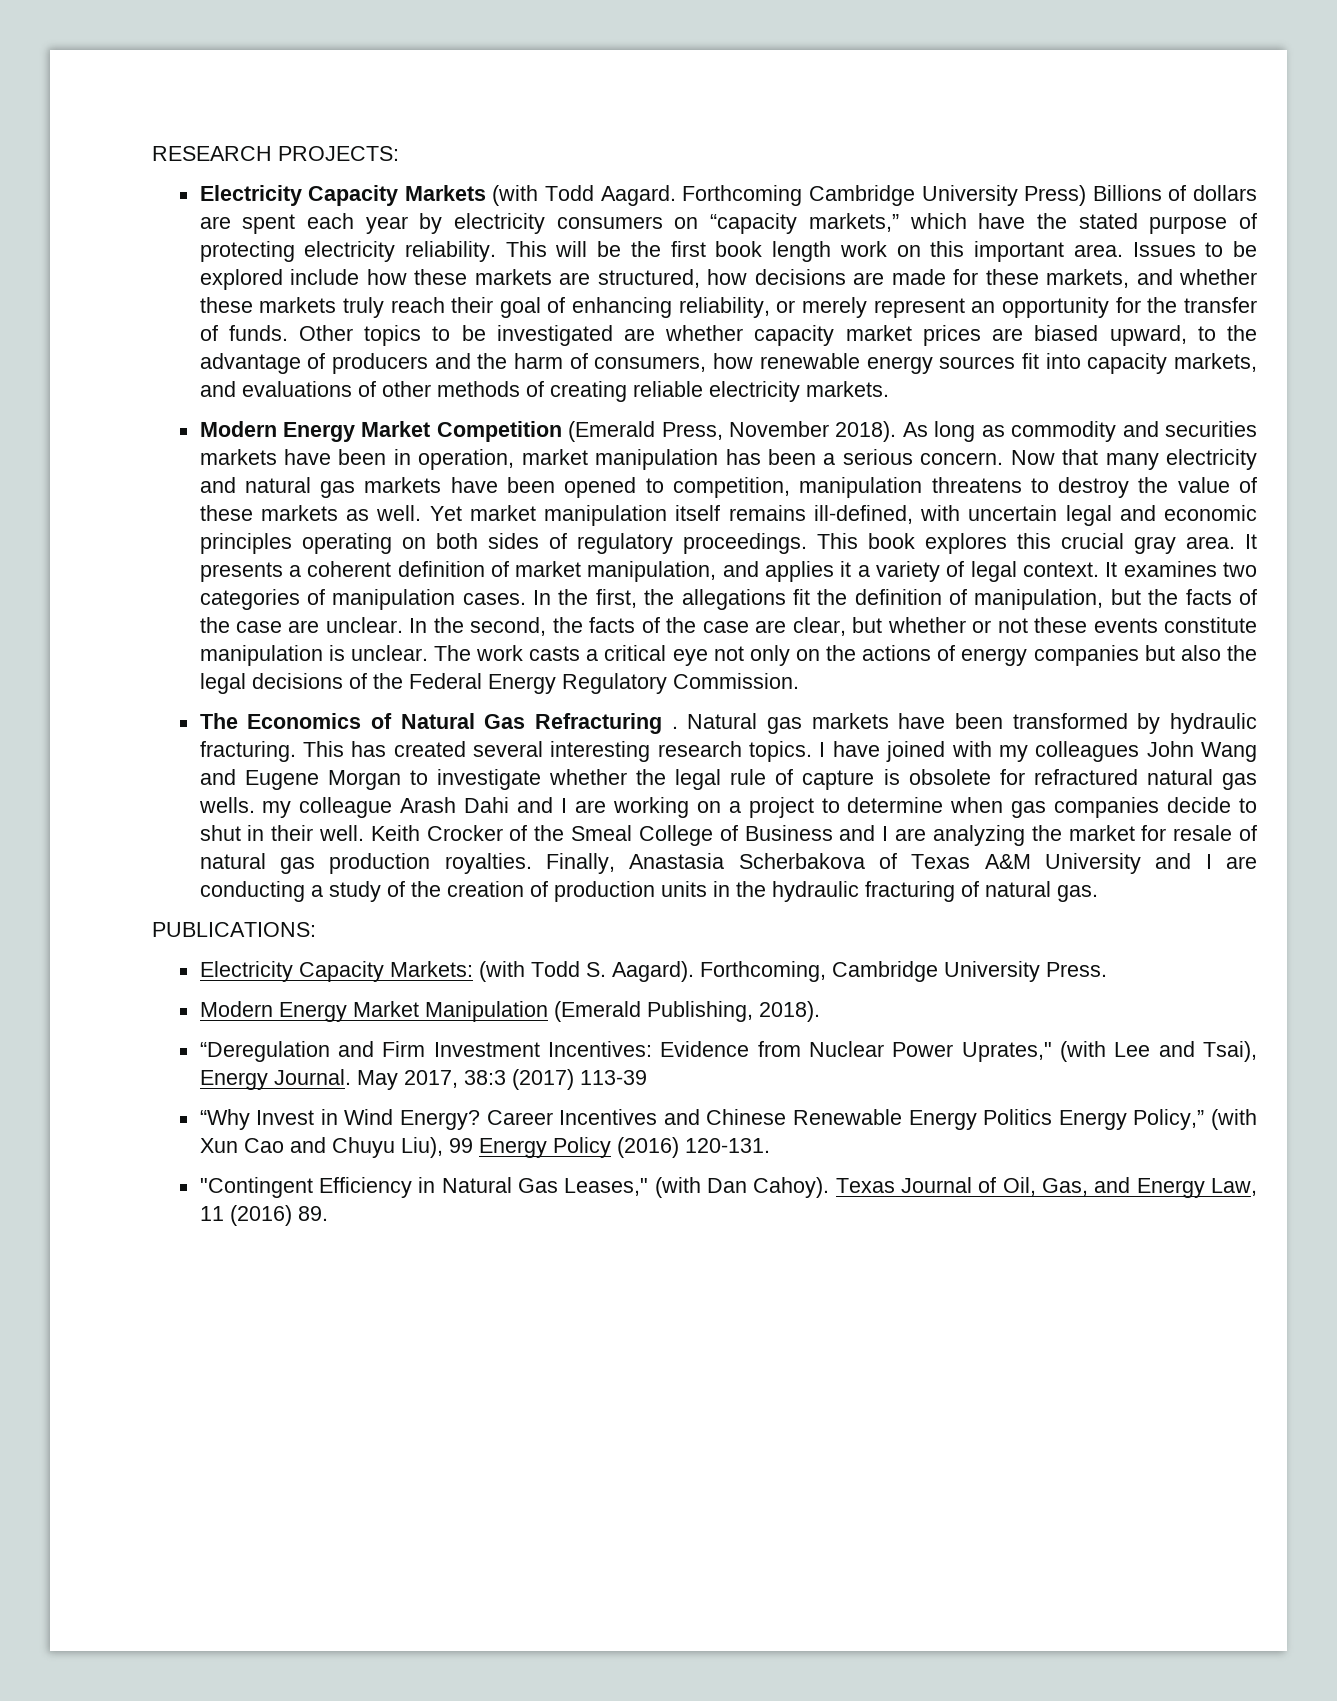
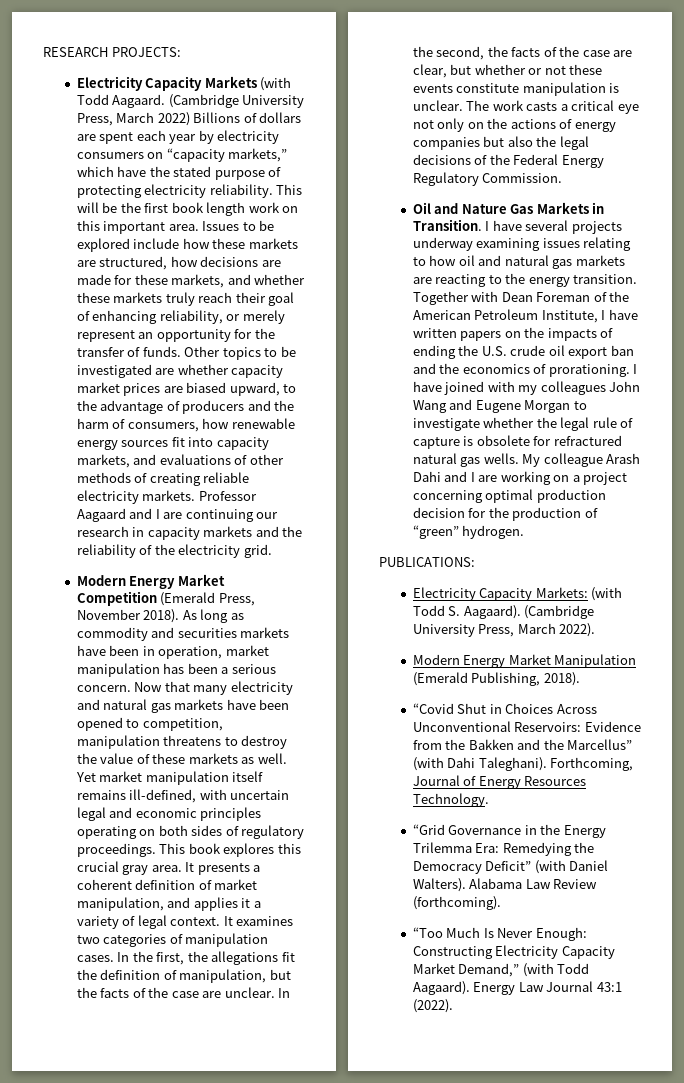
[600,185,1087,206] Aagard. Forthcoming Cambridge University Press) -> [112,94,305,108] [76,112,190,126] Aagaard. (Cambridge University Press, March 2022)
(889, 389) none -> [198,491,257,501] [76,508,279,522] [76,526,303,540] [76,544,272,558] Professor Aagaard and I are continuing our research in capacity markets and the reliability of the electricity grid.
[199,713,1257,734] [199,741,813,762] The Economics of Natural Gas Refracturing . Natural gas markets have been transformed by hydraulic fracturing. This has created several interesting research topics. -> [412,202,605,214] [412,219,622,234] [412,237,632,251] [412,255,625,269] [412,273,638,287] [412,291,630,305] [412,309,638,323] [412,327,614,341] [412,345,634,359] [412,363,630,377] Oil and Nature Gas Markets in Transition. I have several projects underway examining issues relating to how oil and natural gas markets are reacting to the energy transition. Together with Dean Foreman of the American Petroleum Institute, I have written papers on the impacts of ending the U.S. crude oil export ban and the economics of prorationing.
[262,801,292,818] my -> [522,454,541,467] My
[821,797,1258,818] [199,825,1257,846] [199,853,1257,874] [199,881,1098,902] to determine when gas companies decide to shut in their well. Keith Crocker of the Smeal College of Business and I are analyzing the market for resale of natural gas production royalties. Finally, Anastasia Scherbakova of Texas A&M University and I are conducting a study of the creation of production units in the hydraulic fracturing of natural gas. -> [412,489,606,503] [412,507,598,521] [412,525,525,539] concerning optimal production decision for the production of “green” hydrogen.
[611,961,1107,982] Aagard). Forthcoming, Cambridge University Press. -> [463,605,595,619] [412,623,596,637] Aagaard). (Cambridge University Press, March 2022).
[199,1041,1257,1062] [199,1069,647,1090] [199,1109,1257,1130] [199,1137,770,1158] [199,1177,1258,1198] [199,1205,328,1226] “Deregulation and Firm Investment Incentives: Evidence from Nuclear Power Uprates," (with Lee and Tsai), Energy Journal. May 2017, 38:3 (2017) 113-39 // “Why Invest in Wind Energy? Career Incentives and Chinese Renewable Energy Politics Energy Policy,” (with Xun Cao and Chuyu Liu), 99 Energy Policy (2016) 120-131. // "Contingent Efficiency in Natural Gas Leases," (with Dan Cahoy). Texas Journal of Oil, Gas, and Energy Law, 11 (2016) 89. -> [412,703,597,714] [412,721,641,732] [412,739,633,750] [412,757,634,771] [412,775,587,789] [412,793,489,807] [412,824,606,838] [412,842,595,856] [412,860,609,874] [412,878,598,892] [412,896,501,910] [412,927,587,941] [412,945,615,959] [412,963,590,977] [412,981,622,995] [412,999,453,1013] “Covid Shut in Choices Across Unconventional Reservoirs: Evidence from the Bakken and the Marcellus” (with Dahi Taleghani). Forthcoming, Journal of Energy Resources Technology. // “Grid Governance in the Energy Trilemma Era: Remedying the Democracy Deficit” (with Daniel Walters). Alabama Law Review (forthcoming). // “Too Much Is Never Enough: Constructing Electricity Capacity Market Demand,” (with Todd Aagaard). Energy Law Journal 43:1 (2022).

